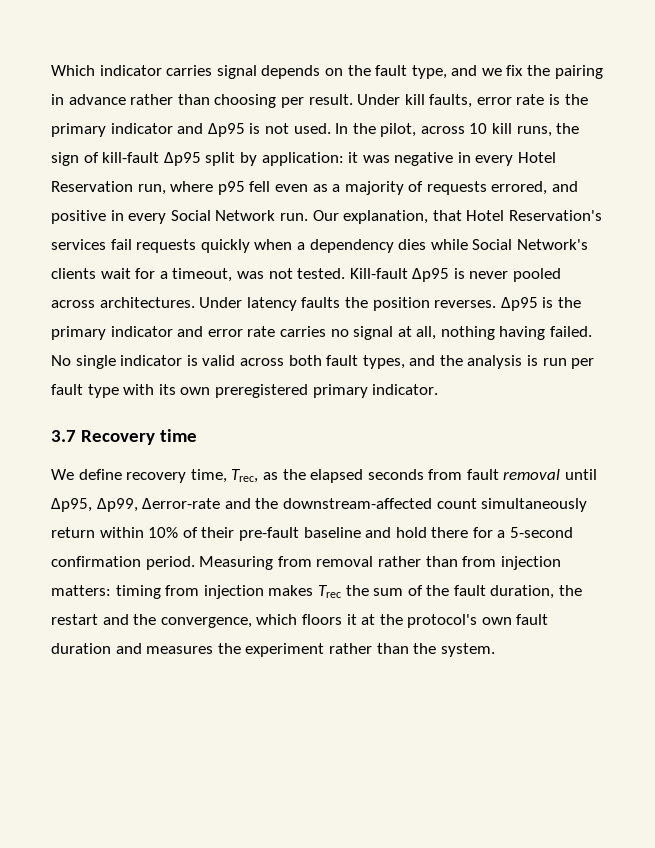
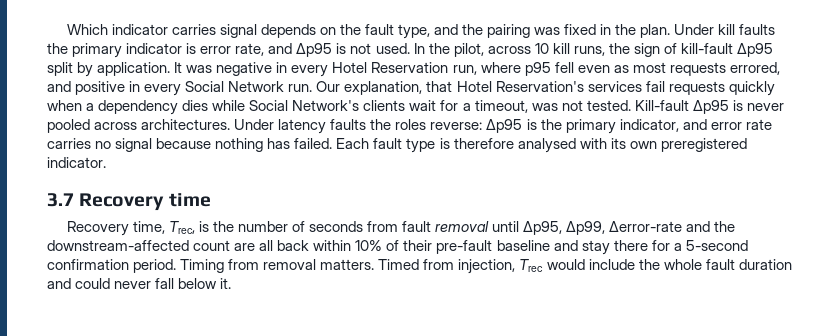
[481,65,603,79] [51,94,588,108] [51,123,173,137] we fix the pairing in advance rather than choosing per result. Under kill faults, error rate is the primary indicator -> [462,24,776,38] [47,43,265,58] the pairing was fixed in the plan. Under kill faults the primary indicator is error rate,
[261,152,359,166] application: it -> [97,62,183,76] application. It
[332,181,424,195] a majority of -> [632,62,666,73] most
[372,297,497,311] position reverses. -> [395,119,483,130] roles reverse:
[110,326,173,337] indicator -> [619,119,679,132] indicator,
[397,326,593,340] [51,355,595,369] [51,384,119,398] at all, nothing having failed. No single indicator is valid across both fault types, and the analysis is run per fault type -> [156,138,576,153] because nothing has failed. Each fault type is therefore analysed
[312,384,368,398] primary -> (747, 145) none
[51,469,364,483] We define recovery time, Trec, as the elapsed -> [66,221,305,236] Recovery time, Trec, is the number of
[481,498,588,512] [51,527,95,538] simultaneously return -> [234,240,310,251] are all back
[395,527,427,538] hold -> [581,240,610,255] stay
[199,556,274,570] Measuring -> [180,259,225,273] Timing
[377,556,561,570] [51,585,583,599] [51,614,549,628] [51,643,495,657] rather than from injection matters: timing from injection makes Trec the sum of the fault duration, the restart and the convergence, which floors it at the protocol's own fault duration and measures the experiment rather than the system. -> [320,259,792,274] [47,278,232,289] matters. Timed from injection, Trec would include the whole fault duration and could never fall below it.

